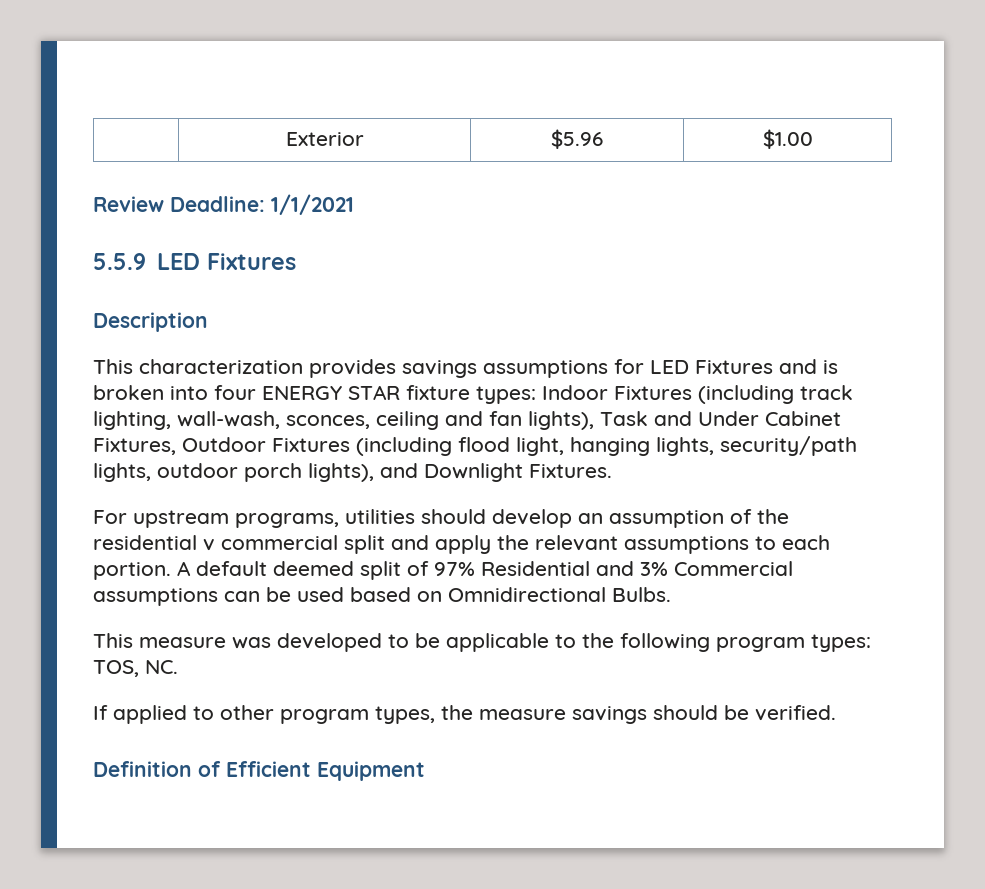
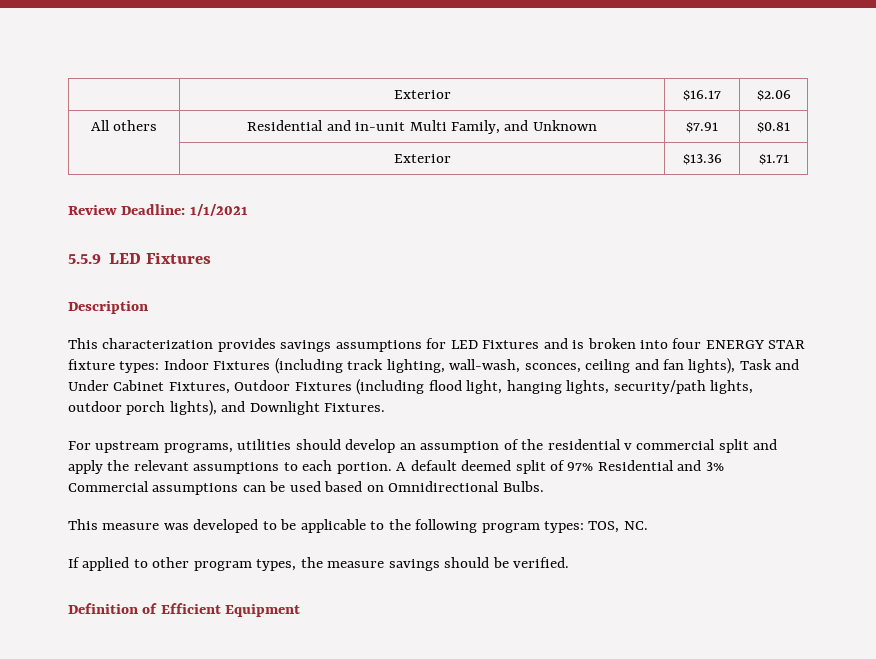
[285,132,364,146] [551,129,603,149] [762,129,813,149] | Exterior | $5.96 | $1.00 -> [393,90,451,99] [683,90,721,101] [756,90,791,101] [90,120,158,131] [247,120,597,134] [686,122,718,133] [757,122,790,133] [393,154,451,163] [682,154,722,165] [758,154,789,165] | Exterior | $16.17 | $2.06 // All others | Residential and in-unit Multi Family, and Unknown | $7.91 | $0.81 // | Exterior | $13.36 | $1.71

